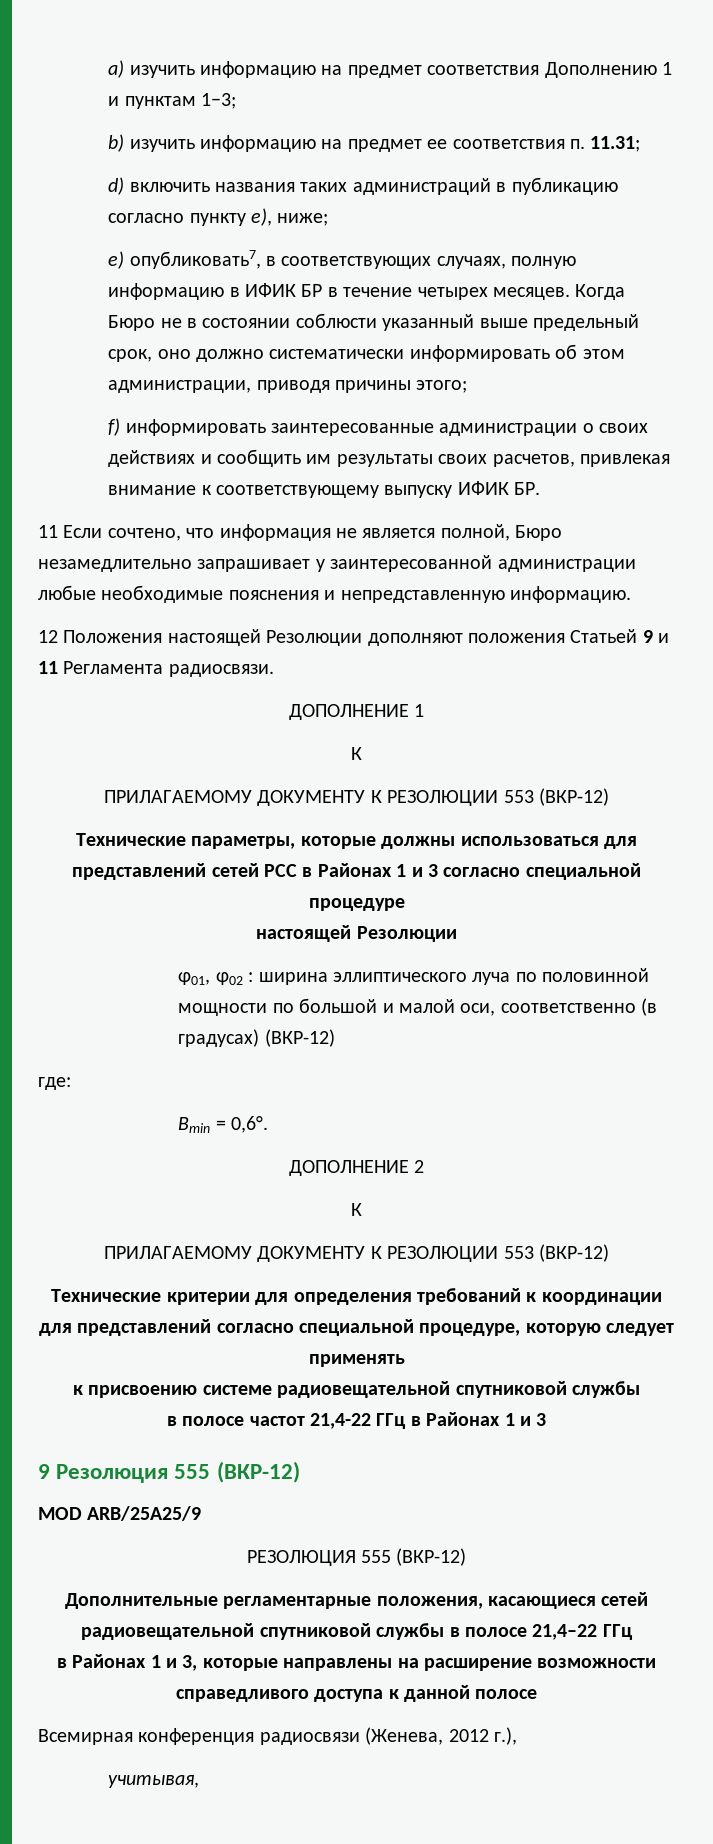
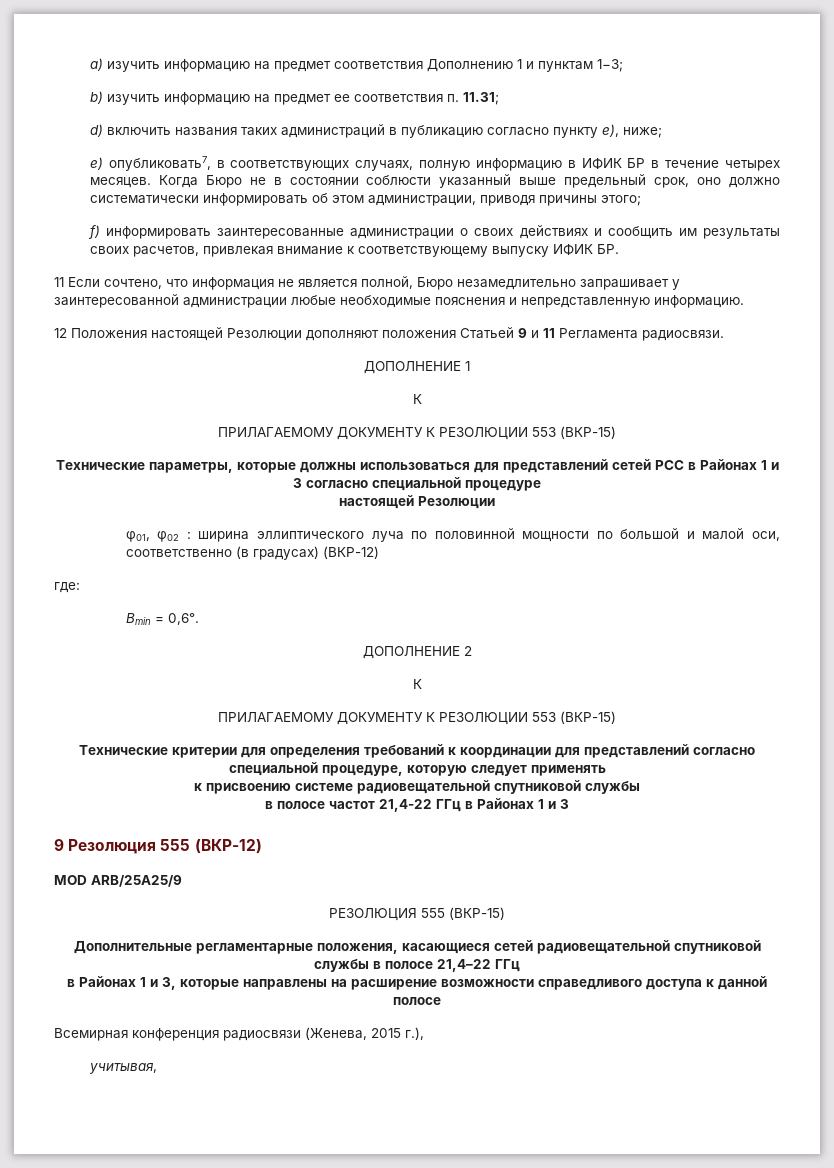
[538,788,609,806] (ВКР-12) -> [560,426,616,439] (ВКР-15)
[538,1244,609,1262] (ВКР-12) -> [560,711,616,724] (ВКР-15)
[396,1548,467,1566] (ВКР-12) -> [449,907,505,920] (ВКР-15)
[448,1729,489,1742] 2012 -> [371,1028,401,1038] 2015

